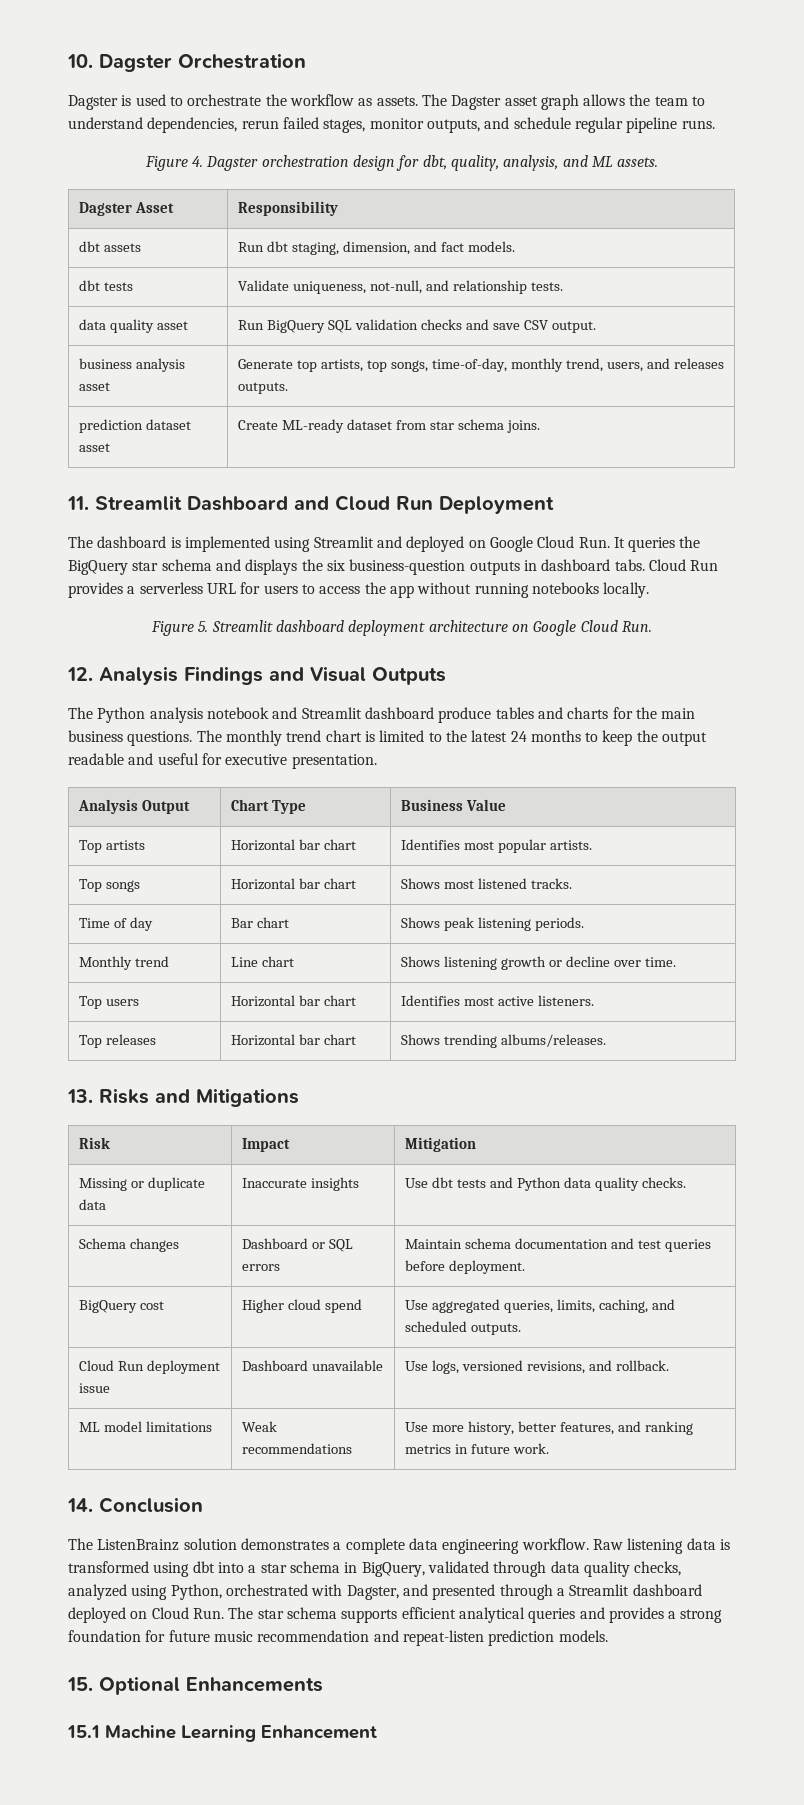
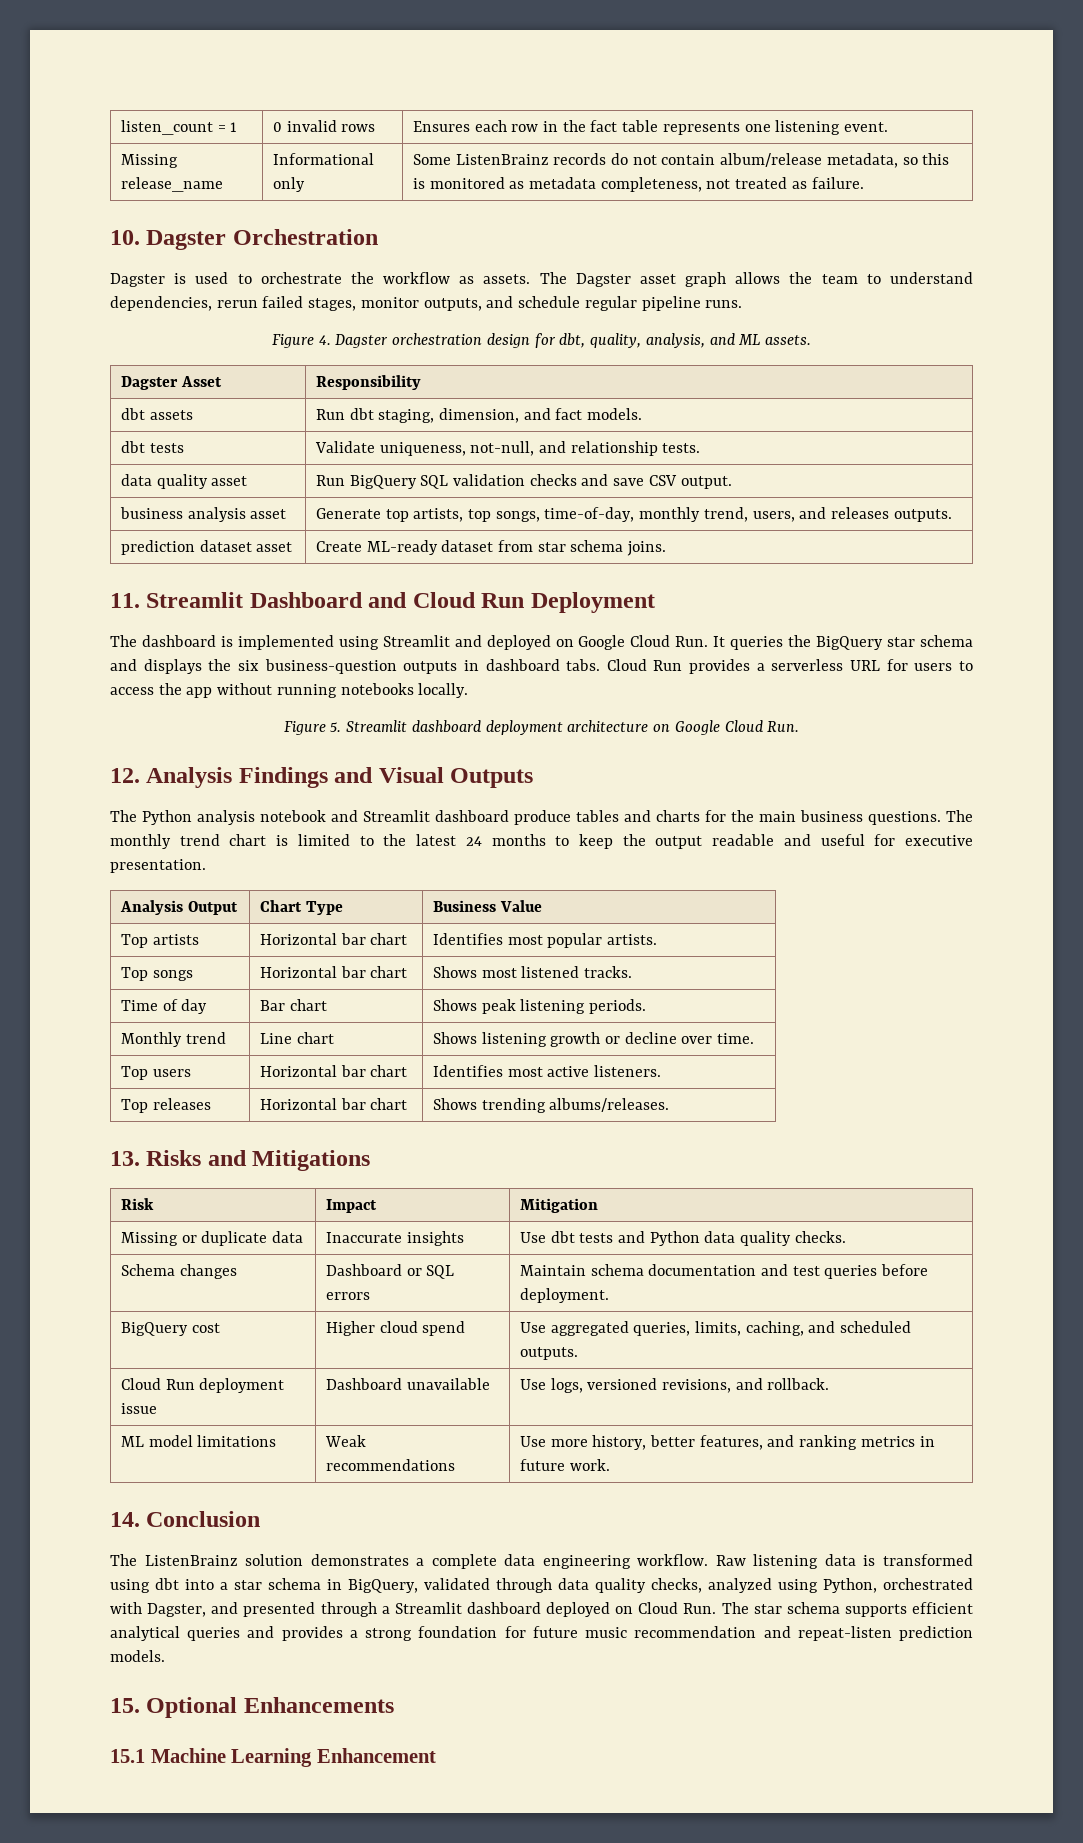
(67, 61) none -> [120,120,238,135] [272,120,376,132] [412,120,889,135] [120,154,178,168] [120,177,223,192] [272,153,374,165] [272,177,305,192] [412,153,950,168] [412,177,864,192] listen_count = 1 | 0 invalid rows | Ensures each row in the fact table represents one listening event. // Missing release_name | Informational only | Some ListenBrainz records do not contain album/release metadata, so this is monitored as metadata completeness, not treated as failure. //

